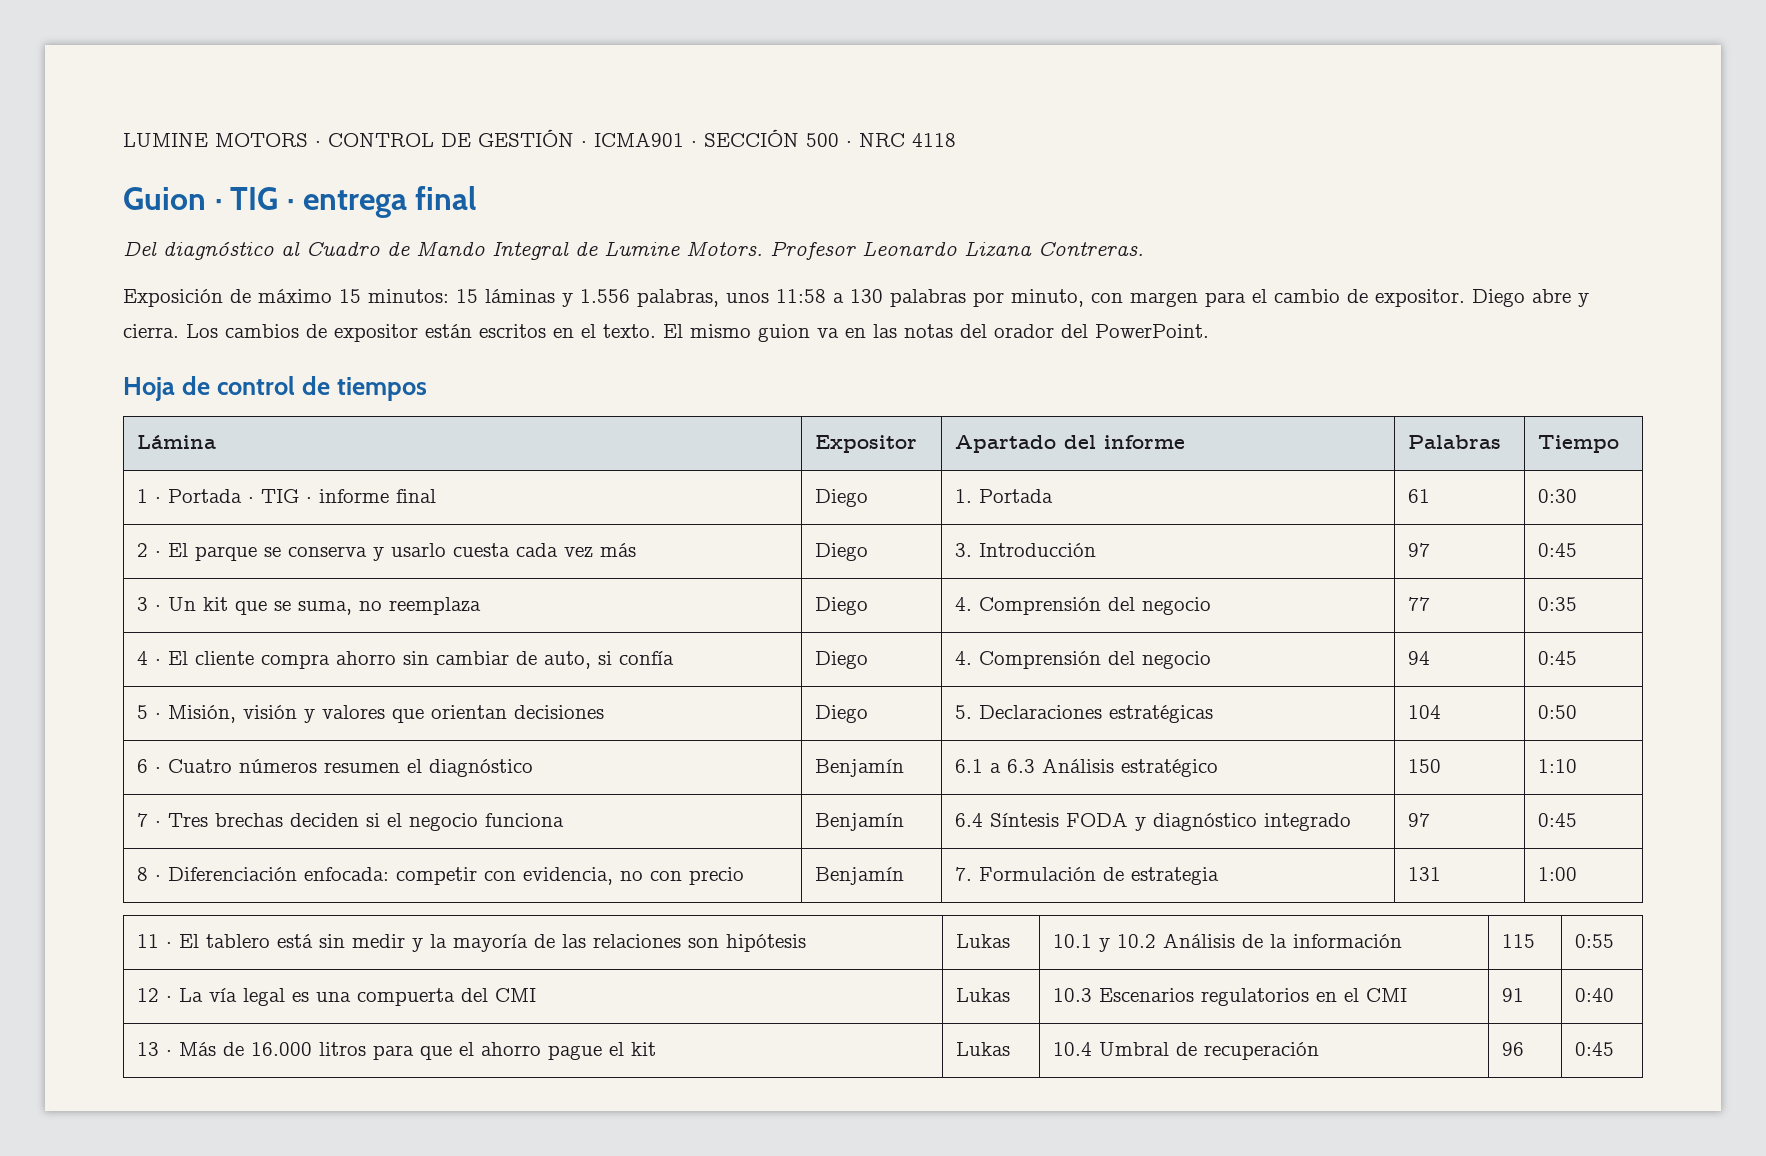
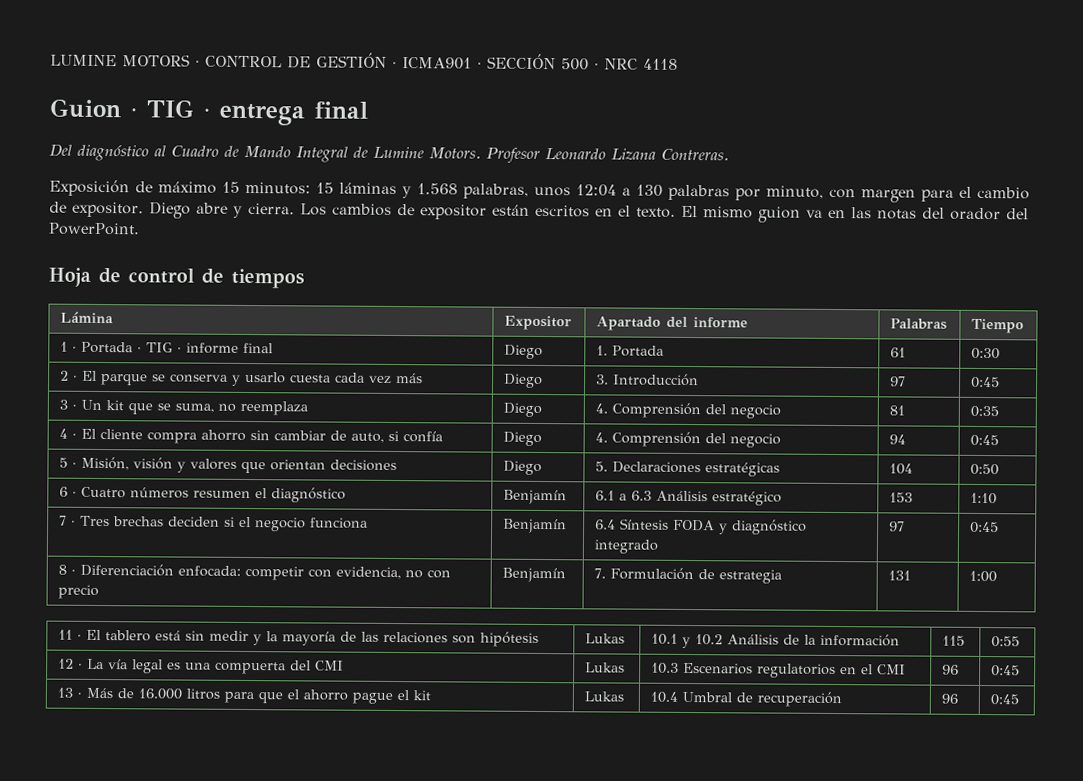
[580,289,630,303] 1.556 -> [417,183,458,195] 1.568
[776,289,826,303] 11:58 -> [576,184,617,197] 12:04
[1408,597,1431,611] 77 -> [888,405,905,416] 81
[1408,759,1442,773] 150 -> [888,492,913,503] 153
[1502,988,1525,1002] [1575,988,1615,1002] 91 | 0:40 -> [941,664,959,675] [990,665,1020,677] 96 | 0:45

